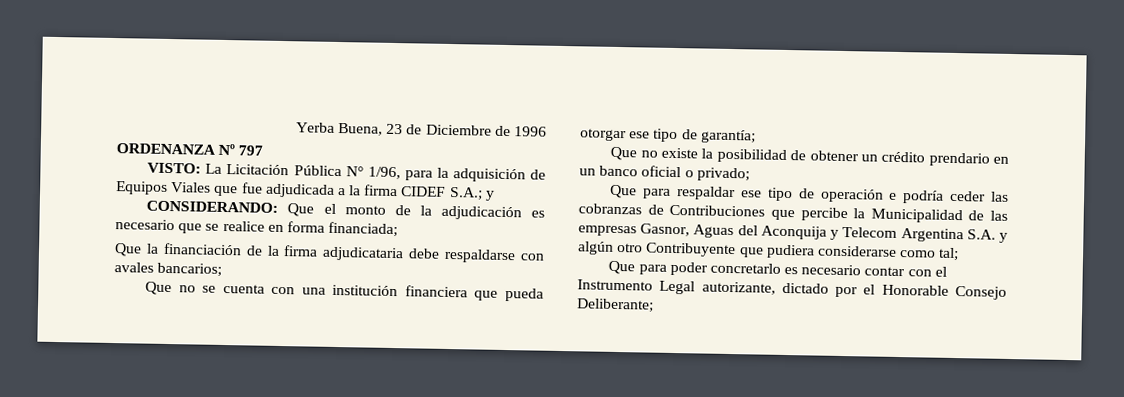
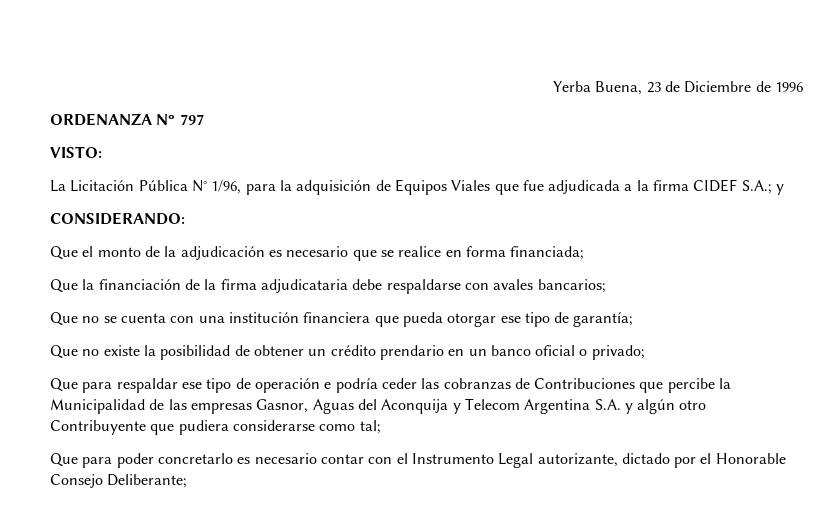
(202, 168) none -> (102, 152) //
(279, 206) none -> (185, 218) //

